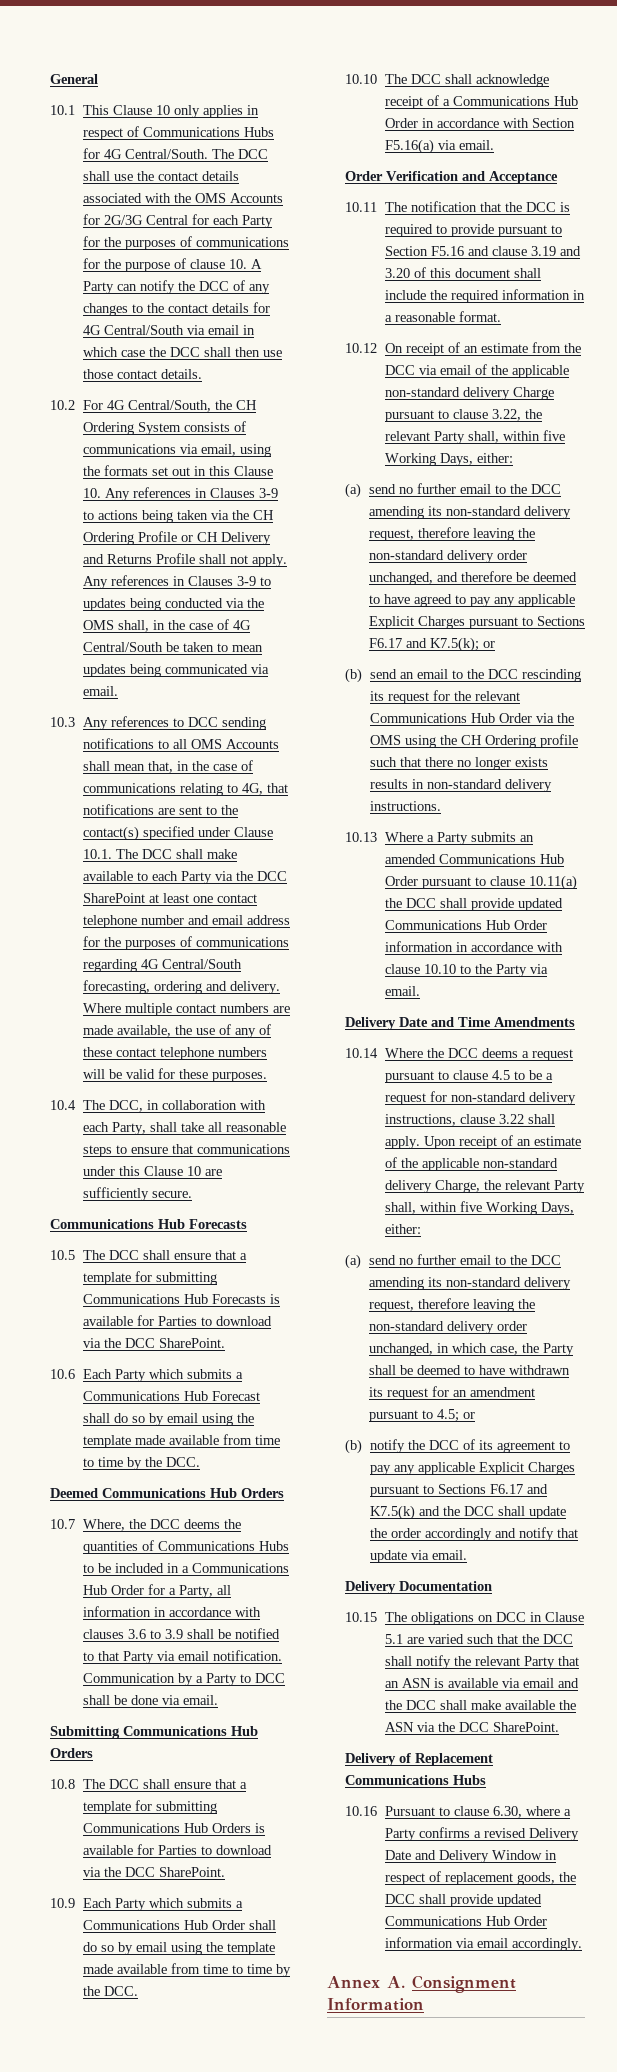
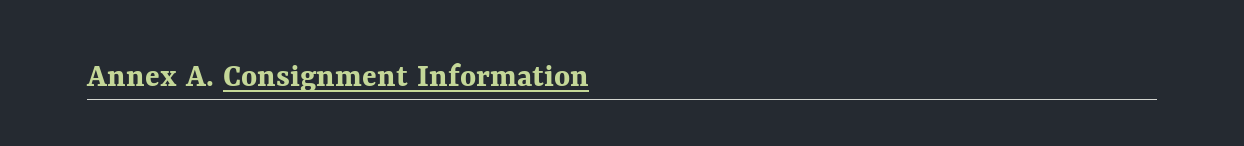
[50,74,99,84] [50,105,259,118] [82,126,274,140] [82,148,268,159] [82,171,239,181] [82,193,283,203] [82,214,273,228] [82,236,289,250] [82,258,262,272] [82,280,270,294] [82,302,270,316] [82,325,255,335] [82,347,282,357] [82,369,202,379] [50,400,257,412] [82,421,246,435] [82,444,271,457] [82,465,273,476] [82,487,278,501] [82,510,274,523] [82,531,271,545] [82,553,287,567] [82,575,271,589] [82,598,264,611] [82,619,251,632] [82,642,263,652] [82,664,269,677] [82,686,118,696] [50,716,266,730] [82,738,279,749] [82,760,253,773] [82,783,288,796] [82,804,238,815] [82,826,273,841] [82,849,237,859] [82,871,287,884] [82,893,257,903] [82,915,290,928] [82,936,289,950] [82,959,242,972] [82,980,280,994] [82,1003,290,1016] [82,1024,271,1038] [82,1047,267,1060] [82,1068,267,1082] [50,1100,266,1112] [82,1122,286,1135] [82,1144,290,1157] [82,1166,222,1176] [82,1187,192,1201] [50,1219,248,1229] [50,1250,247,1260] [82,1271,217,1285] [82,1294,280,1304] [82,1315,272,1326] [82,1338,225,1348] [50,1369,243,1382] [82,1391,260,1401] [82,1413,254,1426] [82,1434,280,1448] [82,1457,200,1470] [50,1488,285,1498] [50,1519,241,1531] [82,1540,289,1554] [82,1563,289,1573] [82,1584,231,1598] [82,1606,261,1617] [82,1628,280,1639] [82,1650,282,1664] [82,1673,285,1686] [82,1695,218,1705] [50,1726,259,1739] [50,1748,94,1758] [50,1779,247,1789] [82,1800,217,1814] [82,1823,265,1833] [82,1844,272,1855] [82,1867,225,1877] [50,1898,243,1911] [82,1920,276,1930] [82,1942,275,1955] [82,1963,291,1977] [82,1986,138,1996] [345,74,549,87] [384,95,578,109] [384,118,575,128] [384,139,494,154] [345,171,559,184] [345,201,570,212] [384,224,562,237] [384,246,581,256] [384,267,541,278] [384,289,585,303] [384,311,501,322] [345,342,581,356] [384,364,569,378] [384,387,554,400] [384,409,542,422] [384,430,565,444] [384,453,513,466] [345,483,561,498] [368,506,571,519] [368,527,535,541] [368,550,527,563] [368,571,577,585] [368,594,575,607] [368,616,585,629] [368,637,495,652] [345,668,581,683] [369,690,520,704] [369,713,574,723] [369,734,578,748] [369,757,548,770] [369,779,552,792] [369,801,441,811] [345,832,534,845] [384,854,564,864] [384,875,577,890] [384,898,563,911] [384,920,547,930] [384,941,563,952] [384,964,548,977] [384,986,420,996] [345,1017,576,1030] [345,1048,573,1061] [384,1070,553,1083] [384,1091,576,1105] [384,1114,555,1126] [384,1135,581,1149] [384,1157,558,1171] [384,1180,585,1193] [384,1201,574,1215] [384,1224,421,1234] [345,1254,561,1269] [368,1277,571,1290] [368,1298,535,1312] [368,1321,527,1334] [368,1343,574,1356] [368,1365,570,1375] [368,1386,535,1400] [368,1409,475,1422] [345,1439,570,1454] [369,1462,575,1475] [369,1484,548,1497] [369,1505,566,1520] [369,1527,578,1541] [369,1550,467,1563] [345,1581,493,1594] [345,1612,584,1625] [384,1634,573,1644] [384,1655,579,1669] [384,1678,579,1688] [384,1700,576,1710] [384,1722,559,1732] [345,1753,494,1766] [345,1775,487,1785] [345,1806,571,1818] [384,1827,579,1841] [384,1850,557,1863] [384,1871,576,1885] [384,1894,542,1907] [384,1916,547,1926] [384,1937,582,1951] General // 10.1 This Clause 10 only applies in respect of Communications Hubs for 4G Central/South. The DCC shall use the contact details associated with the OMS Accounts for 2G/3G Central for each Party for the purposes of communications for the purpose of clause 10. A Party can notify the DCC of any changes to the contact details for 4G Central/South via email in which case the DCC shall then use those contact details. // 10.2 For 4G Central/South, the CH Ordering System consists of communications via email, using the formats set out in this Clause 10. Any references in Clauses 3-9 to actions being taken via the CH Ordering Profile or CH Delivery and Returns Profile shall not apply. Any references in Clauses 3-9 to updates being conducted via the OMS shall, in the case of 4G Central/South be taken to mean updates being communicated via email. // 10.3 Any references to DCC sending notifications to all OMS Accounts shall mean that, in the case of communications relating to 4G, that notifications are sent to the contact(s) specified under Clause 10.1. The DCC shall make available to each Party via the DCC SharePoint at least one contact telephone number and email address for the purposes of communications regarding 4G Central/South forecasting, ordering and delivery. Where multiple contact numbers are made available, the use of any of these contact telephone numbers will be valid for these purposes. // 10.4 The DCC, in collaboration with each Party, shall take all reasonable steps to ensure that communications under this Clause 10 are sufficiently secure. // Communications Hub Forecasts // 10.5 The DCC shall ensure that a template for submitting Communications Hub Forecasts is available for Parties to download via the DCC SharePoint. // 10.6 Each Party which submits a Communications Hub Forecast shall do so by email using the template made available from time to time by the DCC. // Deemed Communications Hub Orders // 10.7 Where, the DCC deems the quantities of Communications Hubs to be included in a Communications Hub Order for a Party, all information in accordance with clauses 3.6 to 3.9 shall be notified to that Party via email notification. Communication by a Party to DCC shall be done via email. // Submitting Communications Hub Orders // 10.8 The DCC shall ensure that a template for submitting Communications Hub Orders is available for Parties to download via the DCC SharePoint. // 10.9 Each Party which submits a Communications Hub Order shall do so by email using the template made available from time to time by the DCC. // 10.10 The DCC shall acknowledge receipt of a Communications Hub Order in accordance with Section F5.16(a) via email. // Order Verification and Acceptance // 10.11 The notification that the DCC is required to provide pursuant to Section F5.16 and clause 3.19 and 3.20 of this document shall include the required information in a reasonable format. // 10.12 On receipt of an estimate from the DCC via email of the applicable non-standard delivery Charge pursuant to clause 3.22, the relevant Party shall, within five Working Days, either: // (a) send no further email to the DCC amending its non-standard delivery request, therefore leaving the non-standard delivery order unchanged, and therefore be deemed to have agreed to pay any applicable Explicit Charges pursuant to Sections F6.17 and K7.5(k); or // (b) send an email to the DCC rescinding its request for the relevant Communications Hub Order via the OMS using the CH Ordering profile such that there no longer exists results in non-standard delivery instructions. // 10.13 Where a Party submits an amended Communications Hub Order pursuant to clause 10.11(a) the DCC shall provide updated Communications Hub Order information in accordance with clause 10.10 to the Party via email. // Delivery Date and Time Amendments // 10.14 Where the DCC deems a request pursuant to clause 4.5 to be a request for non-standard delivery instructions, clause 3.22 shall apply. Upon receipt of an estimate of the applicable non-standard delivery Charge, the relevant Party shall, within five Working Days, either: // (a) send no further email to the DCC amending its non-standard delivery request, therefore leaving the non-standard delivery order unchanged, in which case, the Party shall be deemed to have withdrawn its request for an amendment pursuant to 4.5; or // (b) notify the DCC of its agreement to pay any applicable Explicit Charges pursuant to Sections F6.17 and K7.5(k) and the DCC shall update the order accordingly and notify that update via email. // Delivery Documentation // 10.15 The obligations on DCC in Clause 5.1 are varied such that the DCC shall notify the relevant Party that an ASN is available via email and the DCC shall make available the ASN via the DCC SharePoint. // Delivery of Replacement Communications Hubs // 10.16 Pursuant to clause 6.30, where a Party confirms a revised Delivery Date and Delivery Window in respect of replacement goods, the DCC shall provide updated Communications Hub Order information via email accordingly. // -> (86, 76) none

